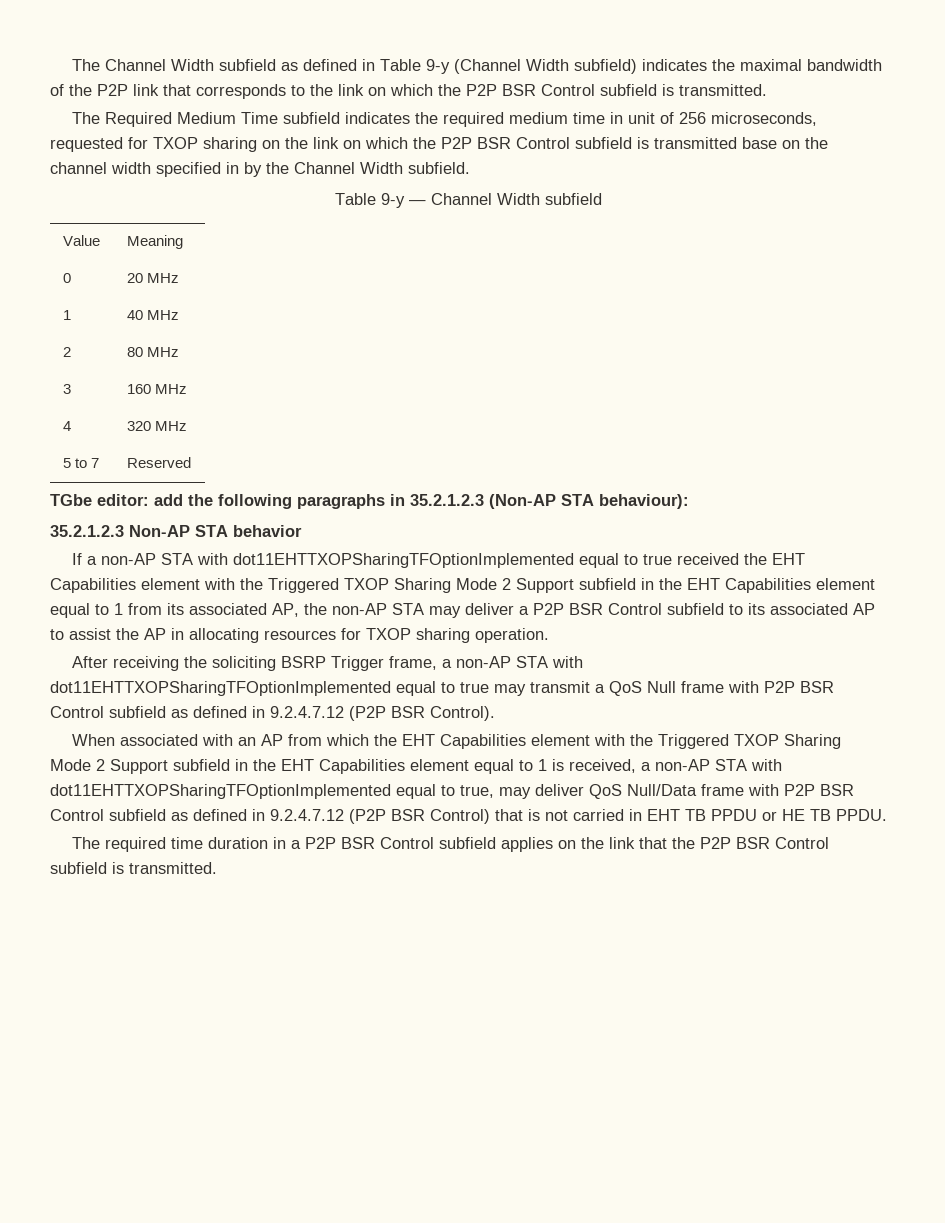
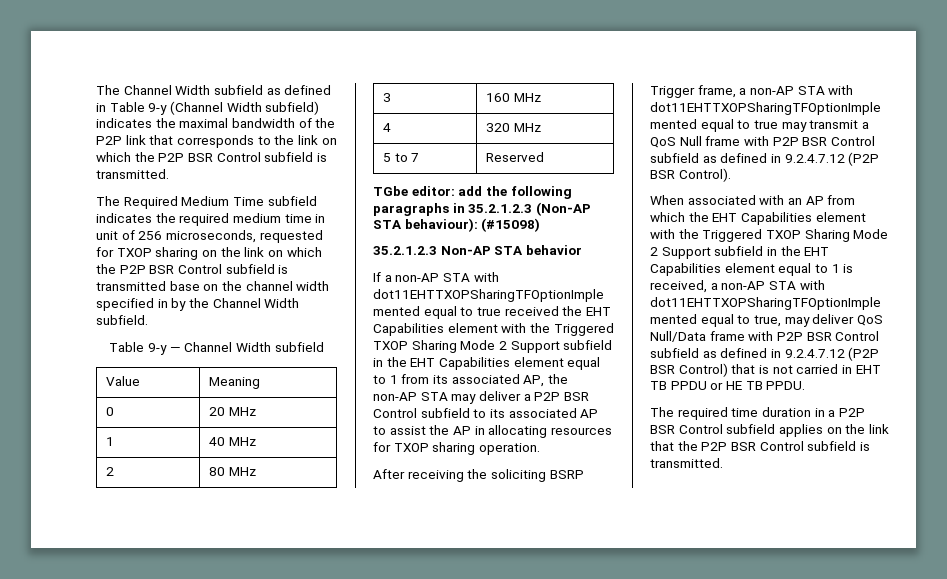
(689, 501) none -> [481,218,541,232] (#15098)

